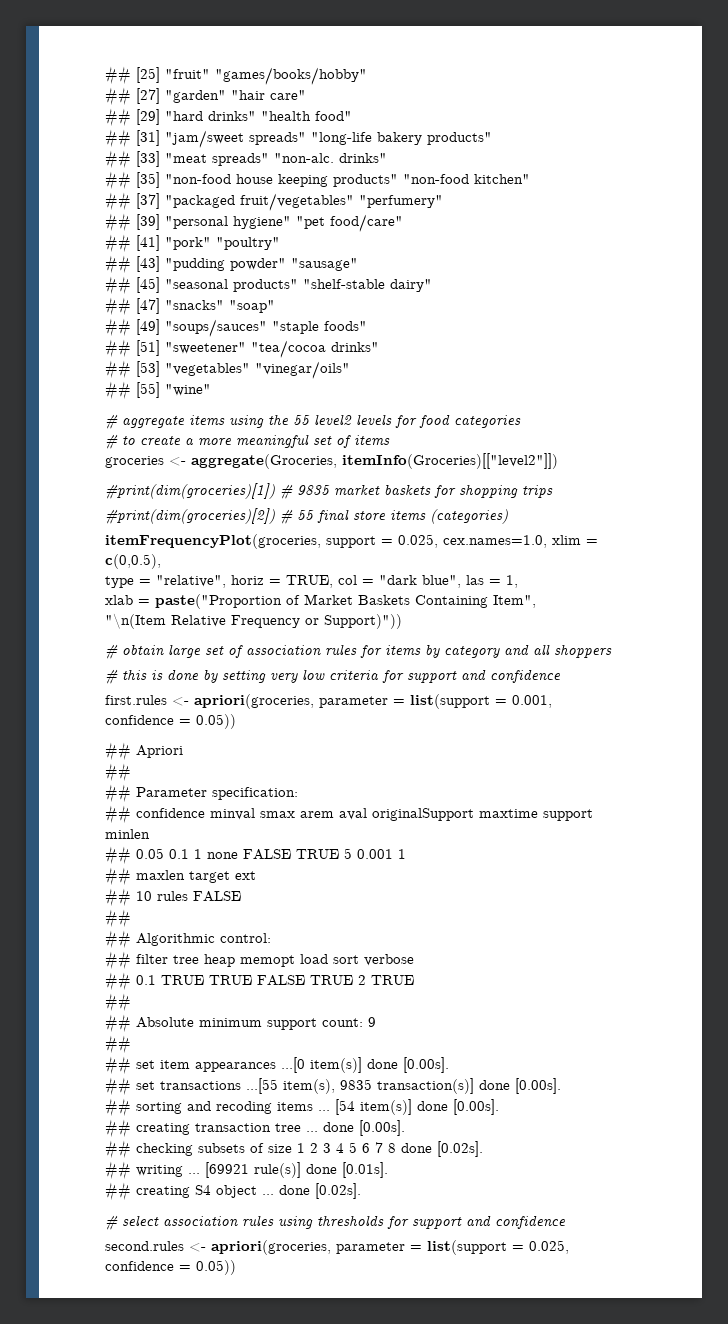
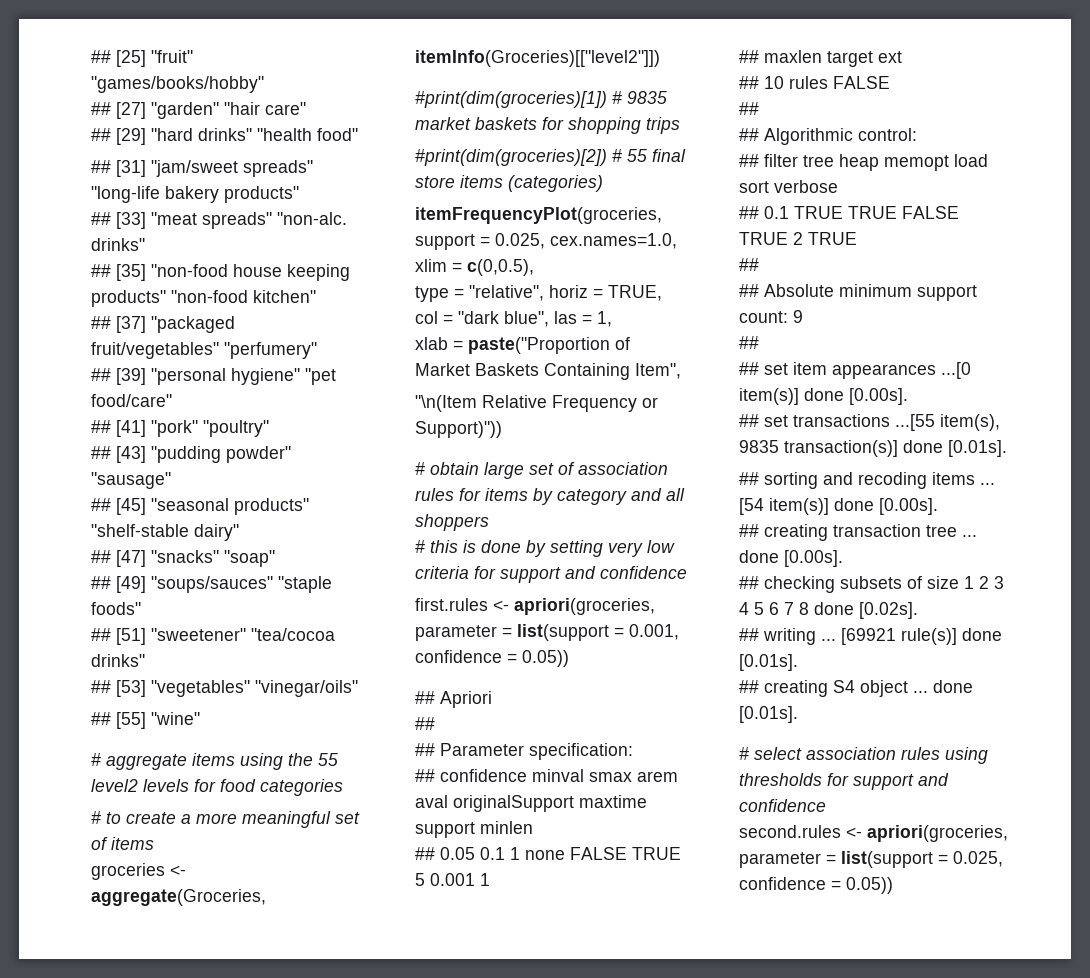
[515,1078,561,1094] [0.00s]. -> [948,440,1007,457] [0.01s].
[315,1183,361,1199] [0.02s]. -> [739,706,798,723] [0.01s].

